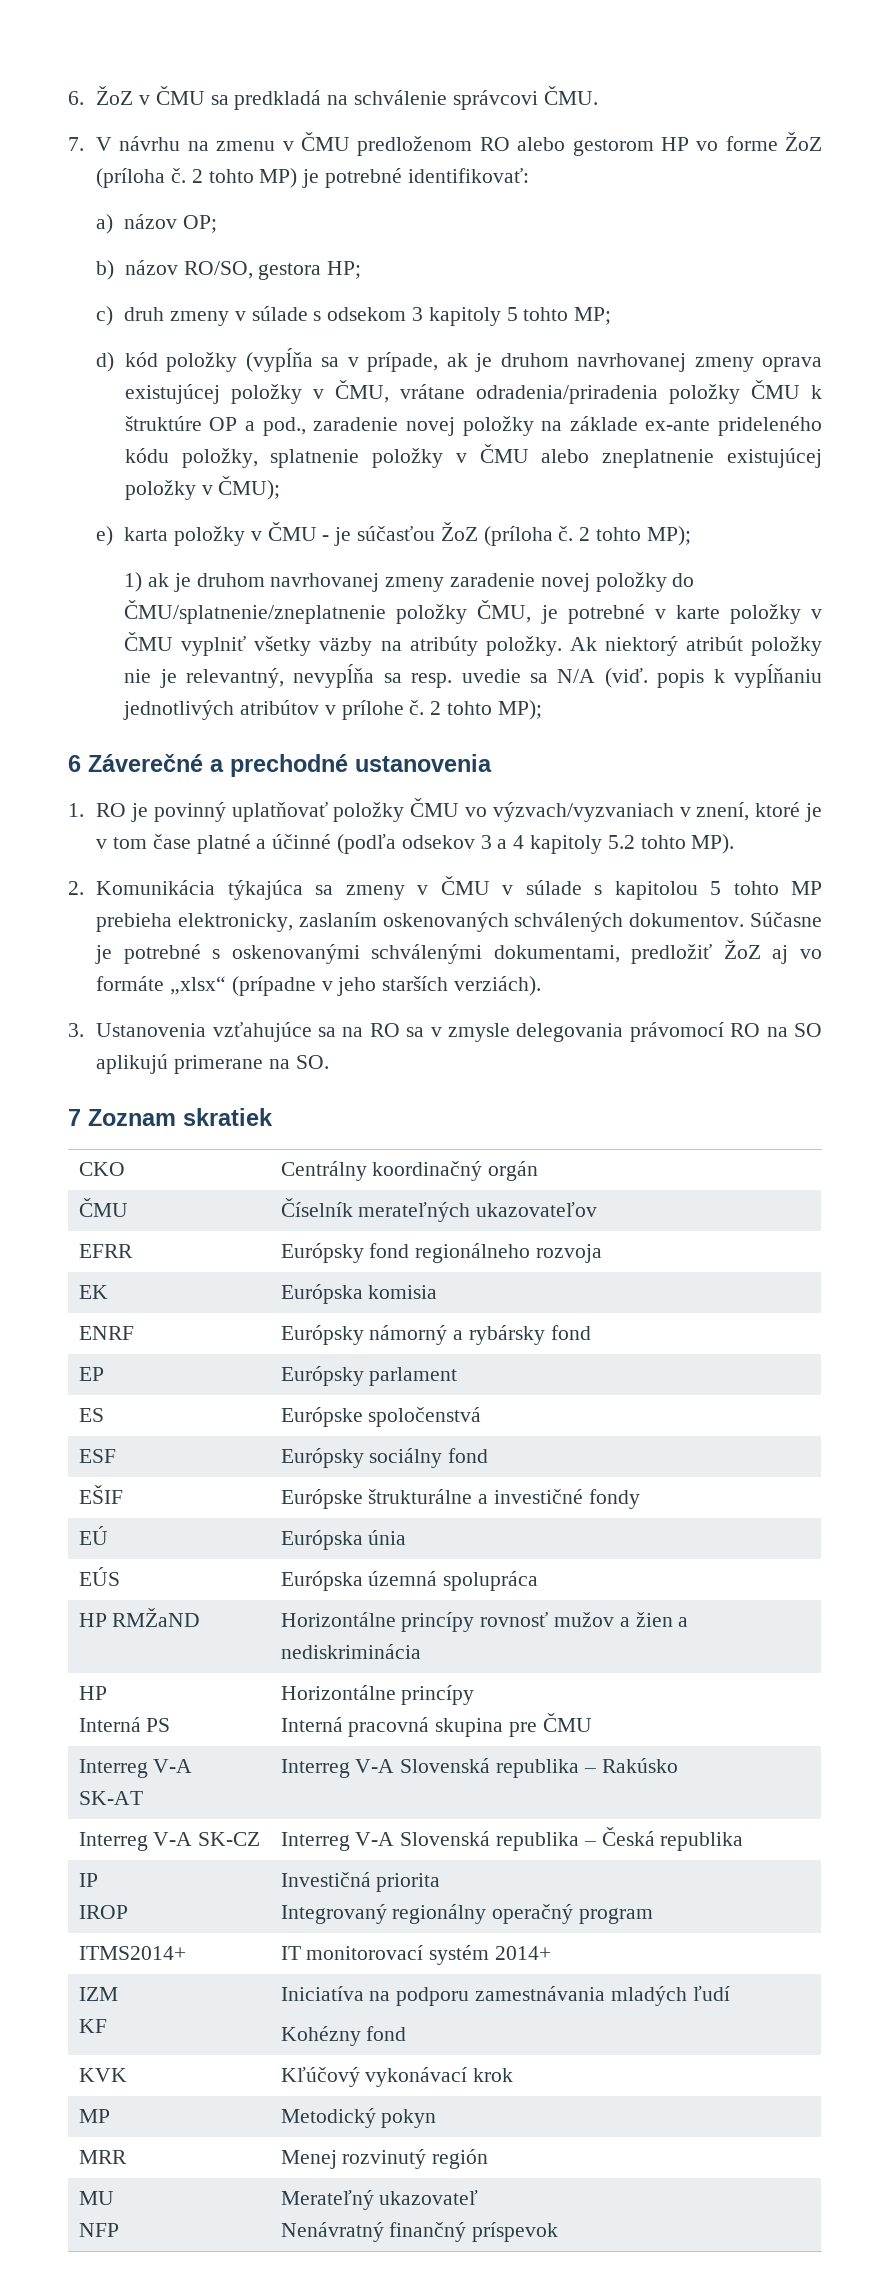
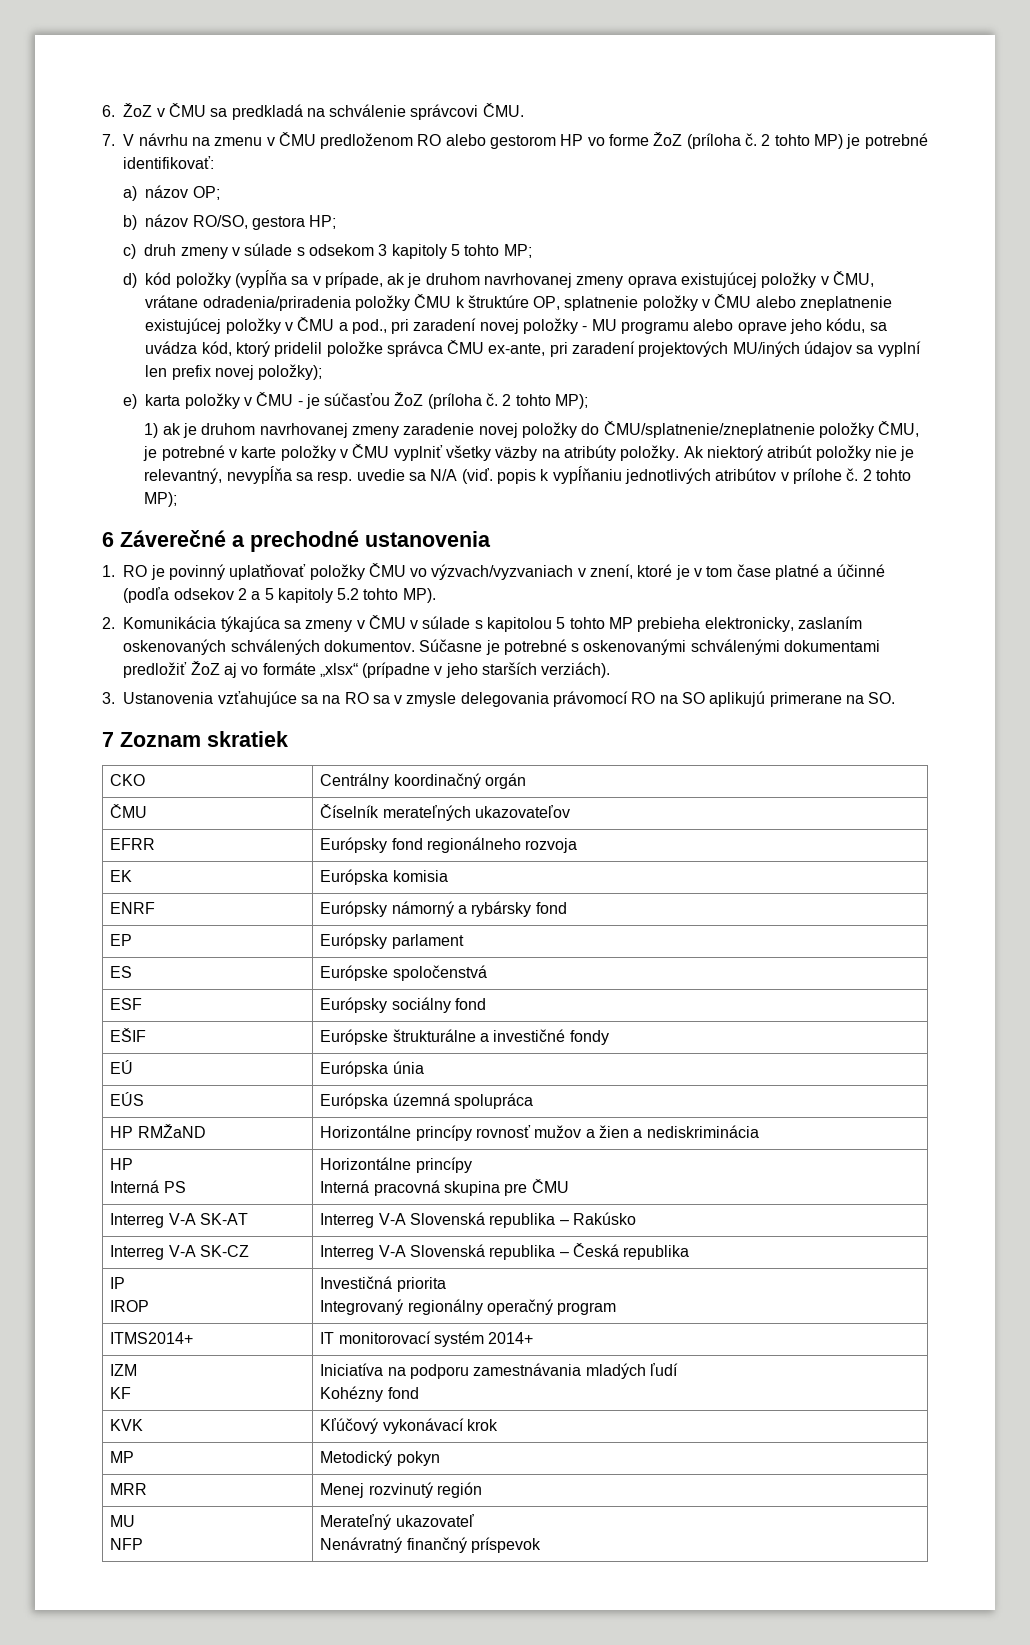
[209,416,822,436] [124,448,258,468] OP a pod., zaradenie novej položky na základe ex-ante prideleného kódu položky, -> [533,296,561,310] OP,
[218,476,281,500] ČMU); -> [297,317,887,334] [145,340,921,357] [145,364,323,380] ČMU a pod., pri zaradení novej položky - MU programu alebo oprave jeho kódu, sa uvádza kód, ktorý pridelil položke správca ČMU ex-ante, pri zaradení projektových MU/iných údajov sa vyplní len prefix novej položky);
[480,835,525,849] 3 a 4 -> [237,588,274,600] 2 a 5
[493,945,620,963] dokumentami, -> [784,640,881,652] dokumentami

